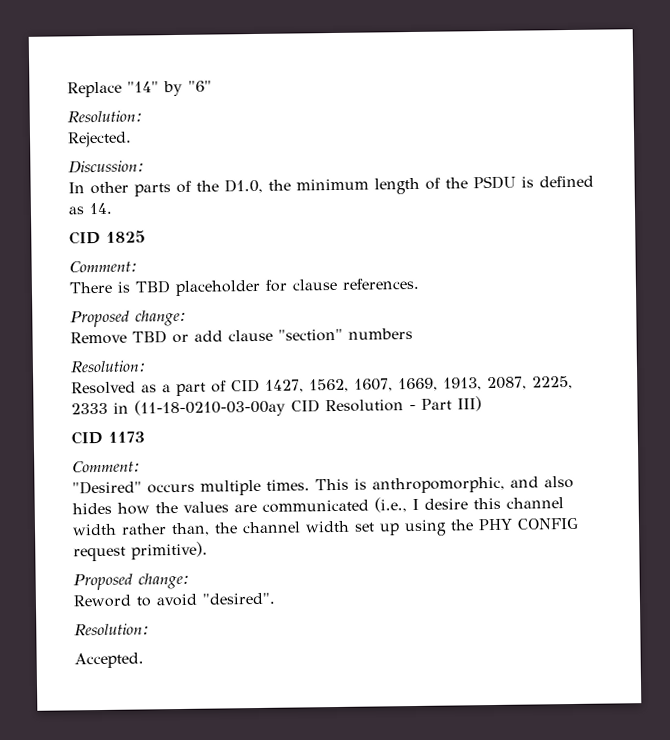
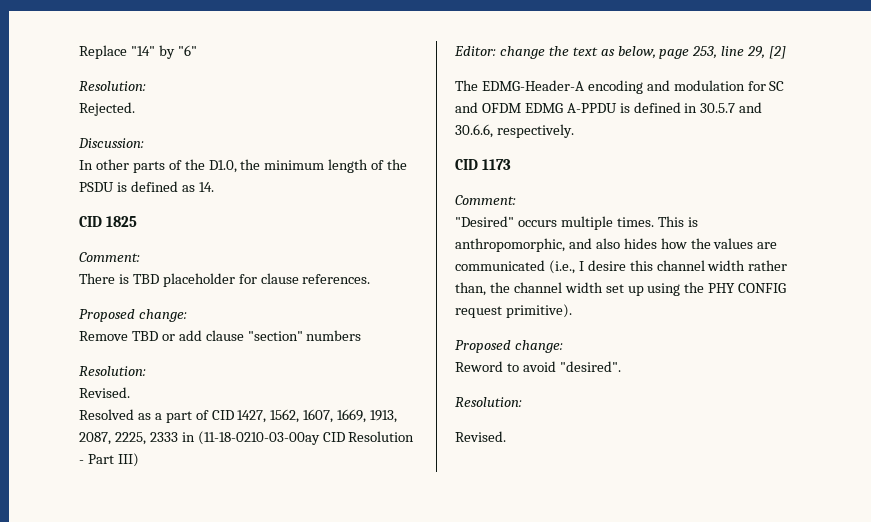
(147, 367) none -> [79,387,130,398] // Revised.
(482, 404) none -> [454,46,787,59] [455,80,785,94] [455,102,763,113] [455,124,574,138] // Editor: change the text as below, page 253, line 29, [2] // The EDMG-Header-A encoding and modulation for SC and OFDM EDMG A-PPDU is defined in 30.5.7 and 30.6.6, respectively.
[74,652,144,669] Accepted. -> [455,431,506,442] Revised.

